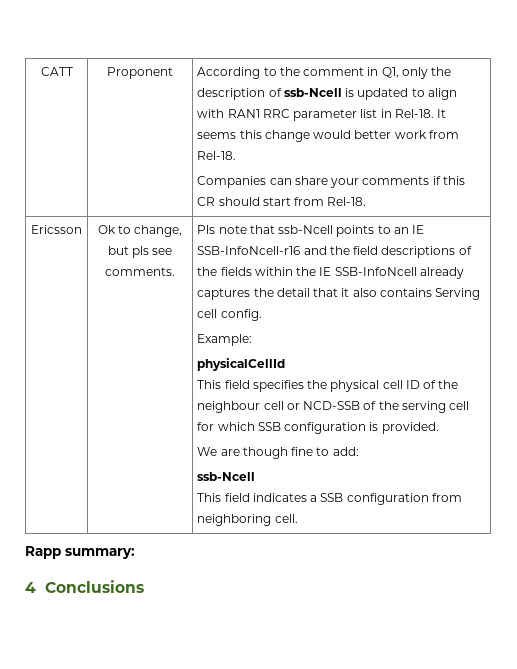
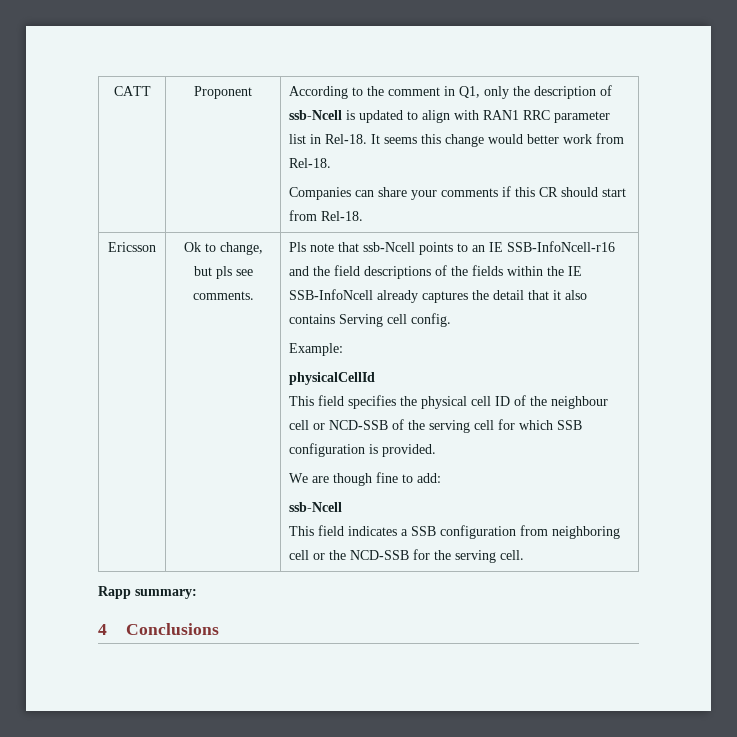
(272, 520) none -> [289,549,497,563] cell or the NCD-SSB for the serving

